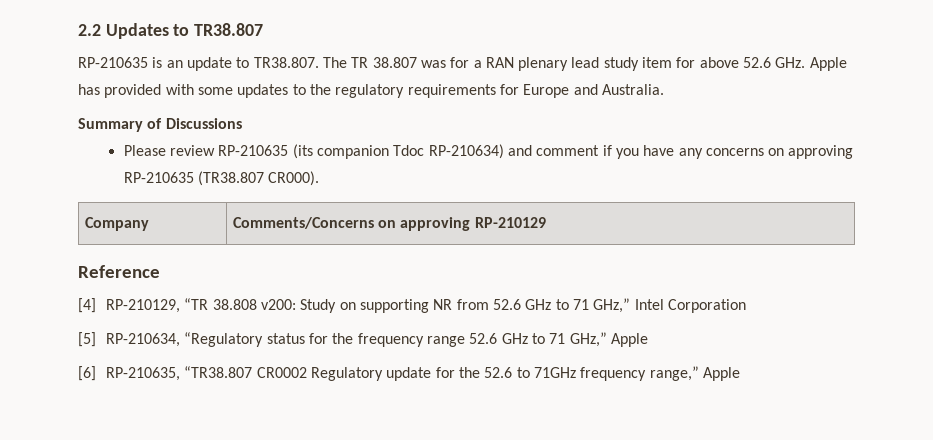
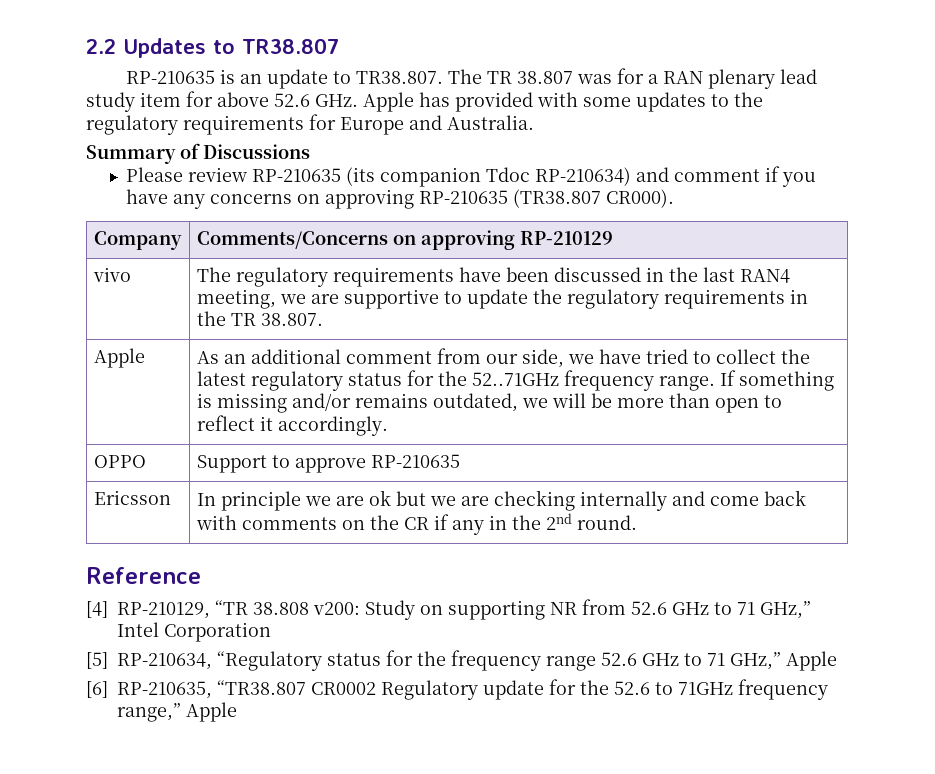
(546, 222) none -> [92,267,131,282] [196,267,790,287] [196,289,808,309] [196,311,323,326] [93,348,145,368] [196,348,810,368] [196,370,834,391] [196,393,782,413] [196,415,388,436] [93,455,146,468] [196,454,460,473] [93,490,171,505] [196,490,806,511] [195,513,637,535] // vivo | The regulatory requirements have been discussed in the last RAN4 meeting, we are supportive to update the regulatory requirements in the TR 38.807. // Apple | As an additional comment from our side, we have tried to collect the latest regulatory status for the 52..71GHz frequency range. If something is missing and/or remains outdated, we will be more than open to reflect it accordingly. // OPPO | Support to approve RP-210635 // Ericsson | In principle we are ok but we are checking internally and come back with comments on the CR if any in the 2nd round.

